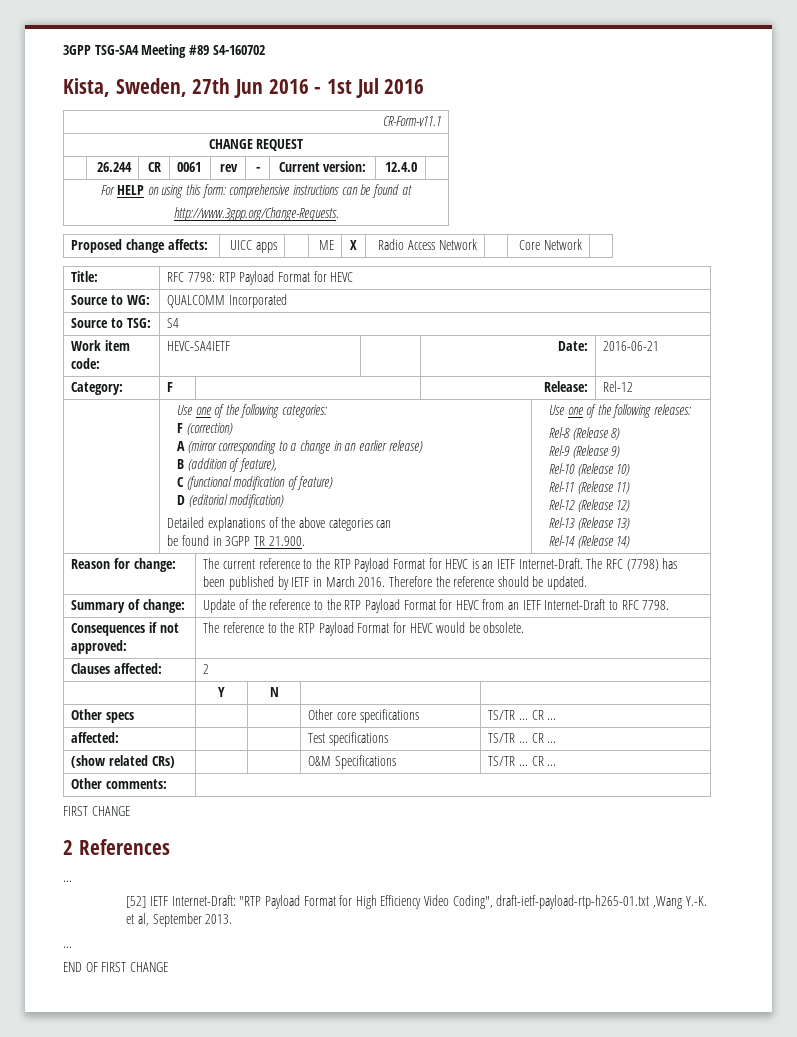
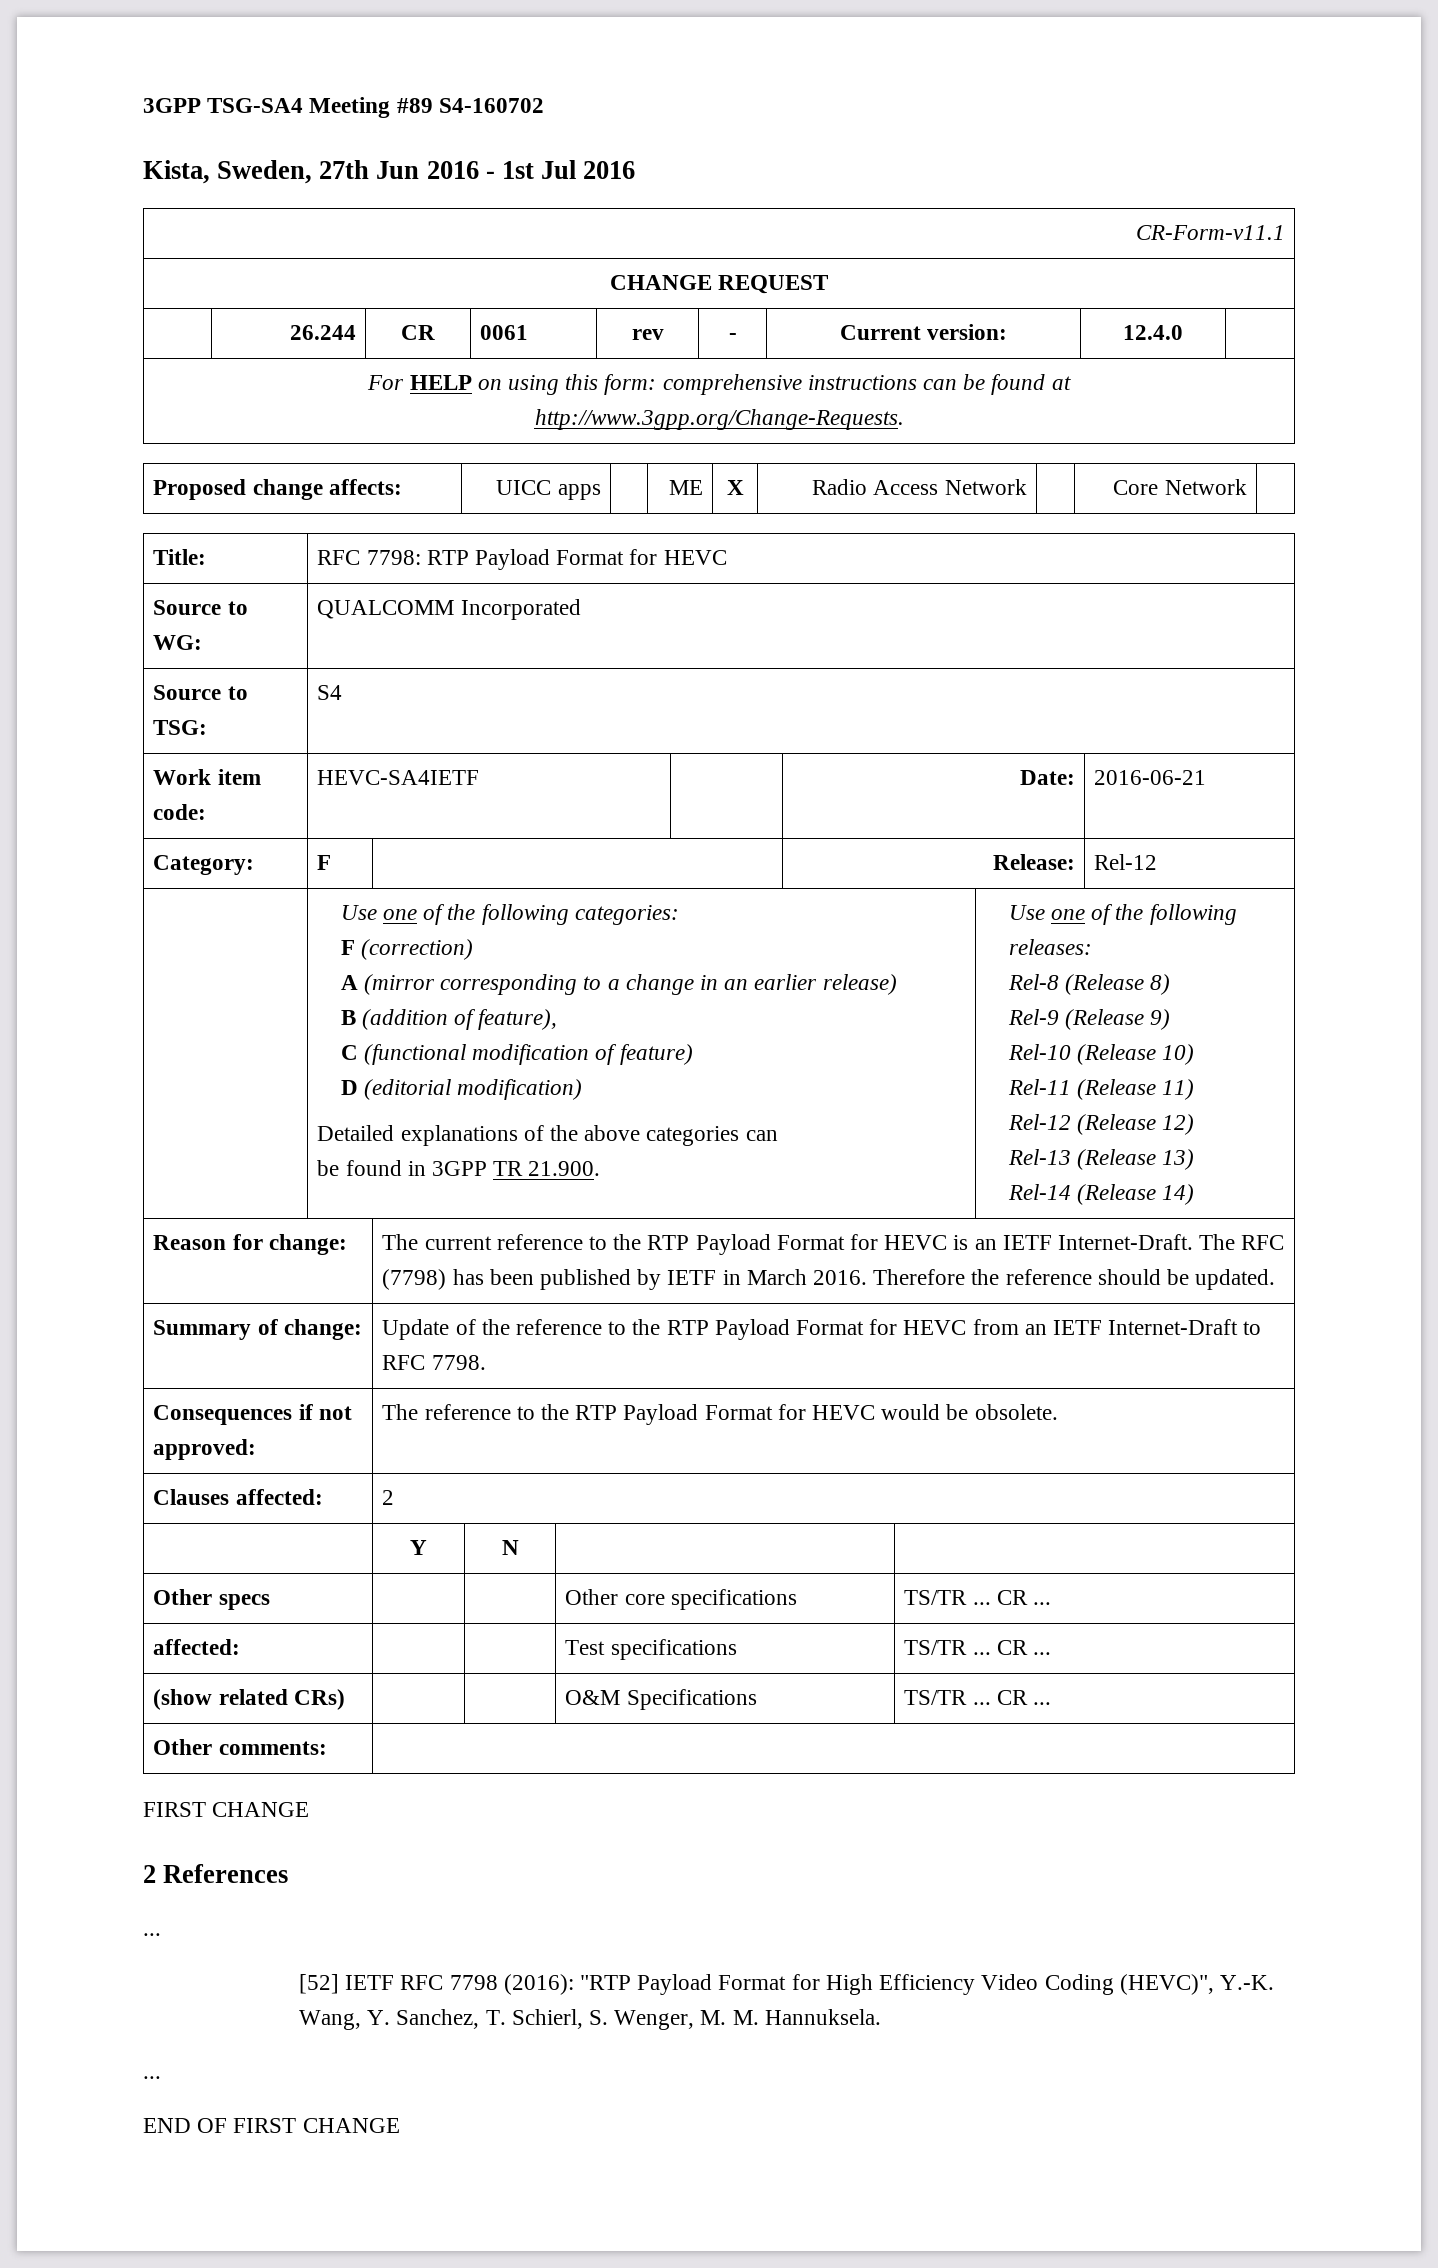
[171,895,236,906] Internet-Draft: -> [400,1974,574,1995] RFC 7798 (2016):
[452,895,707,909] [126,913,233,927] Coding", draft-ietf-payload-rtp-h265-01.txt ,Wang Y.-K. et al, September 2013. -> [1044,1974,1274,1995] [298,2009,881,2030] Coding (HEVC)", Y.-K. Wang, Y. Sanchez, T. Schierl, S. Wenger, M. M. Hannuksela.

